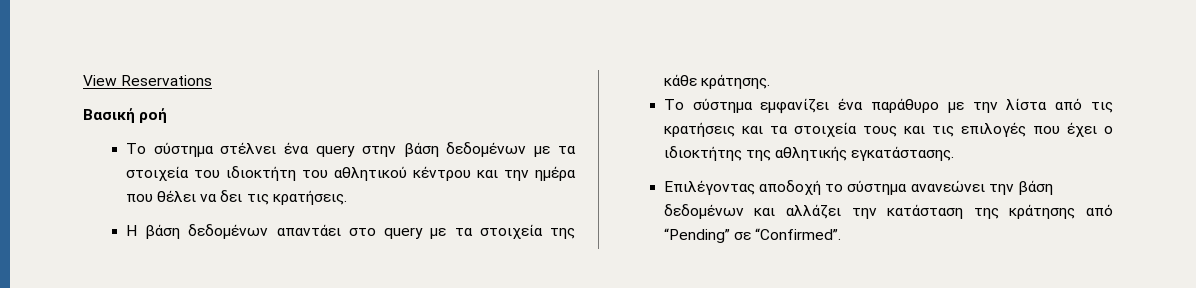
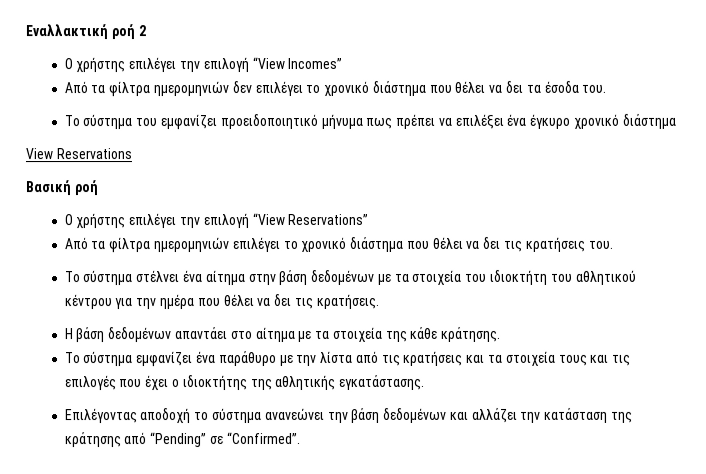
[83,75,213,86] [83,108,168,123] View Reservations // Βασική ροή -> [25,24,146,40] [63,57,343,73] [63,80,607,98] [63,113,676,131] [25,148,132,160] [25,180,98,196] [63,213,369,229] [64,236,614,254] Εναλλακτική ροή 2 // Ο χρήστης επιλέγει την επιλογή “View Incomes” // Από τα φίλτρα ημερομηνιών δεν επιλέγει το χρονικό διάστημα που θέλει να δει τα έσοδα του. // Το σύστημα του εμφανίζει προειδοποιητικό μήνυμα πως πρέπει να επιλέξει ένα έγκυρο χρονικό διάστημα // View Reservations // Βασική ροή // Ο χρήστης επιλέγει την επιλογή “View Reservations” // Από τα φίλτρα ημερομηνιών επιλέγει το χρονικό διάστημα που θέλει να δει τις κρατήσεις του.
[315,145,355,157] query -> [205,270,246,286] αίτημα
[476,170,498,178] και -> [115,298,134,310] για
[384,227,424,239] query -> [255,327,296,343] αίτημα

